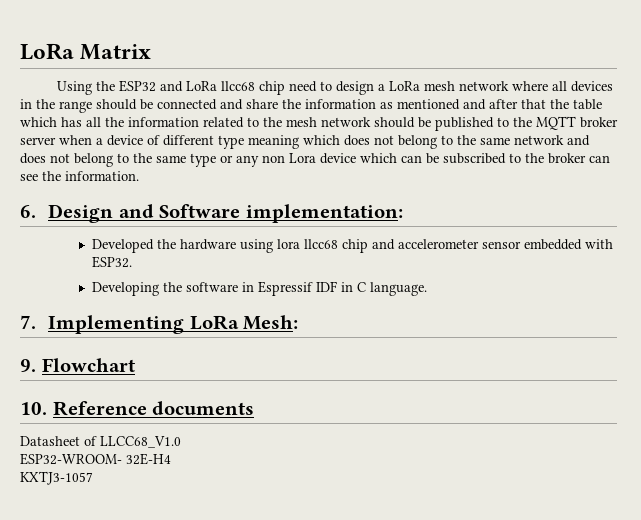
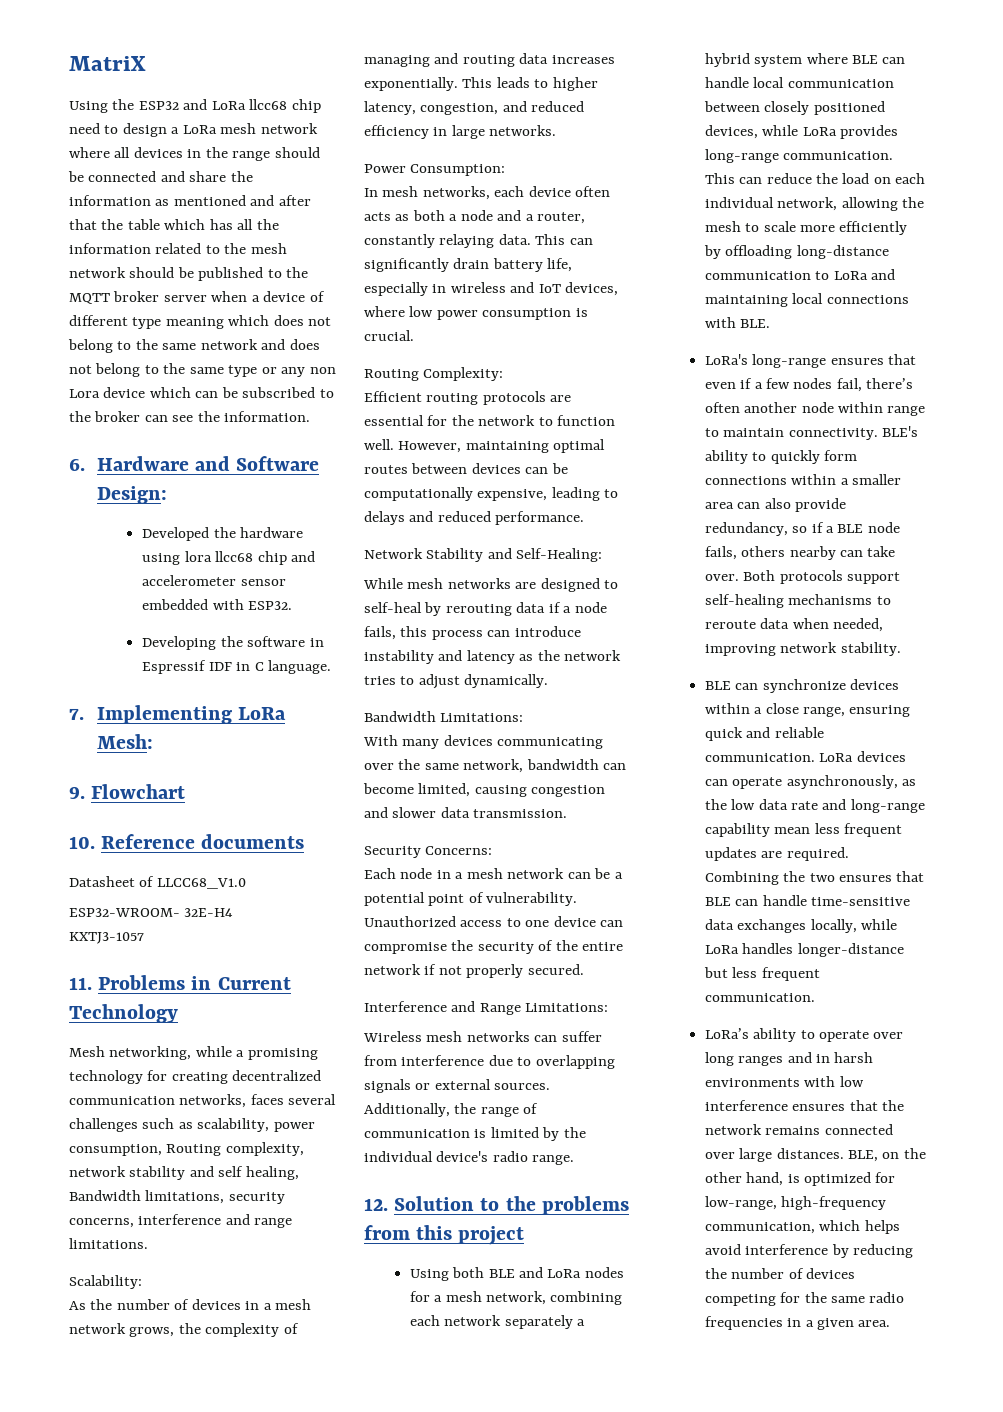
[20,43,152,60] LoRa Matrix -> [69,56,146,71] MatriX
[48,204,114,223] Design -> [96,456,189,471] Hardware
[245,204,403,223] implementation: -> [96,486,167,504] Design:
(93, 478) none -> [69,975,291,990] [69,1004,178,1023] [69,1046,318,1060] [69,1070,322,1084] [69,1094,337,1108] [69,1118,315,1132] [69,1142,304,1156] [69,1166,299,1180] [69,1190,285,1204] [69,1214,293,1228] [69,1238,148,1249] [69,1275,142,1289] [69,1299,312,1310] [69,1323,299,1337] [364,53,615,67] [364,77,598,91] [364,101,585,115] [364,125,557,139] [364,164,506,176] [364,186,611,200] [364,210,586,224] [364,234,593,248] [364,258,573,272] [364,282,619,296] [364,306,588,320] [364,330,414,341] [364,367,504,381] [364,391,572,405] [364,415,616,426] [364,439,606,453] [364,463,568,474] [364,487,619,501] [364,511,585,525] [364,548,603,562] [363,578,619,592] [364,602,607,616] [364,626,581,640] [364,650,622,664] [364,674,549,689] [364,711,524,722] [363,735,604,749] [364,759,627,773] [363,783,606,797] [364,807,568,818] [364,846,493,858] [364,868,623,879] [364,892,578,906] [364,916,624,927] [364,940,624,954] [364,964,584,978] [364,1001,609,1015] [363,1031,602,1042] [364,1055,615,1069] [364,1079,551,1093] [364,1103,539,1117] [364,1127,586,1141] [364,1151,575,1165] [364,1196,629,1215] [364,1225,525,1245] [409,1267,624,1281] [409,1291,623,1305] [409,1315,586,1329] [704,53,906,67] [704,77,894,88] [703,101,885,115] [704,125,899,139] [704,149,894,163] [704,173,926,184] [704,197,925,211] [704,221,908,235] [703,245,889,259] [704,269,896,280] [704,293,909,307] [704,317,771,328] [704,354,917,368] [704,378,914,392] [704,402,926,416] [704,426,919,440] [704,450,858,464] [704,474,902,485] [704,498,847,512] [704,522,900,536] [704,546,896,560] [704,570,901,584] [704,594,891,608] [704,618,884,632] [704,642,901,656] [704,679,900,693] [704,703,911,717] [704,727,824,741] [704,751,906,762] [704,775,917,789] [704,799,925,813] [704,823,903,837] [704,847,849,861] [704,871,925,885] [704,895,911,906] [704,919,898,933] [704,943,904,957] [703,967,820,981] [704,993,815,1002] [704,1028,904,1042] [704,1052,874,1066] [704,1076,864,1087] [704,1100,905,1111] [704,1124,893,1135] [704,1148,926,1162] [704,1172,896,1186] [704,1196,887,1210] [704,1220,900,1234] [704,1244,914,1258] [704,1268,856,1279] [704,1292,905,1306] [704,1316,891,1330] // 11. Problems in Current Technology // Mesh networking, while a promising technology for creating decentralized communication networks, faces several challenges such as scalability, power consumption, Routing complexity, network stability and self healing, Bandwidth limitations, security concerns, interference and range limitations. // Scalability: // As the number of devices in a mesh network grows, the complexity of managing and routing data increases exponentially. This leads to higher latency, congestion, and reduced efficiency in large networks. // Power Consumption: // In mesh networks, each device often acts as both a node and a router, constantly relaying data. This can significantly drain battery life, especially in wireless and IoT devices, where low power consumption is crucial. // Routing Complexity: // Efficient routing protocols are essential for the network to function well. However, maintaining optimal routes between devices can be computationally expensive, leading to delays and reduced performance. // Network Stability and Self-Healing: // While mesh networks are designed to self-heal by rerouting data if a node fails, this process can introduce instability and latency as the network tries to adjust dynamically. // Bandwidth Limitations: // With many devices communicating over the same network, bandwidth can become limited, causing congestion and slower data transmission. // Security Concerns: // Each node in a mesh network can be a potential point of vulnerability. Unauthorized access to one device can compromise the security of the entire network if not properly secured. // Interference and Range Limitations: // Wireless mesh networks can suffer from interference due to overlapping signals or external sources. Additionally, the range of communication is limited by the individual device's radio range. // 12. Solution to the problems from this project // Using both BLE and LoRa nodes for a mesh network, combining each network separately a hybrid system where BLE can handle local communication between closely positioned devices, while LoRa provides long-range communication. This can reduce the load on each individual network, allowing the mesh to scale more efficiently by offloading long-distance communication to LoRa and maintaining local connections with BLE. // LoRa's long-range ensures that even if a few nodes fail, there’s often another node within range to maintain connectivity. BLE's ability to quickly form connections within a smaller area can also provide redundancy, so if a BLE node fails, others nearby can take over. Both protocols support self-healing mechanisms to reroute data when needed, improving network stability. // BLE can synchronize devices within a close range, ensuring quick and reliable communication. LoRa devices can operate asynchronously, as the low data rate and long-range capability mean less frequent updates are required. Combining the two ensures that BLE can handle time-sensitive data exchanges locally, while LoRa handles longer-distance but less frequent communication. // LoRa’s ability to operate over long ranges and in harsh environments with low interference ensures that the network remains connected over large distances. BLE, on the other hand, is optimized for low-range, high-frequency communication, which helps avoid interference by reducing the number of devices competing for the same radio frequencies in a given area.

